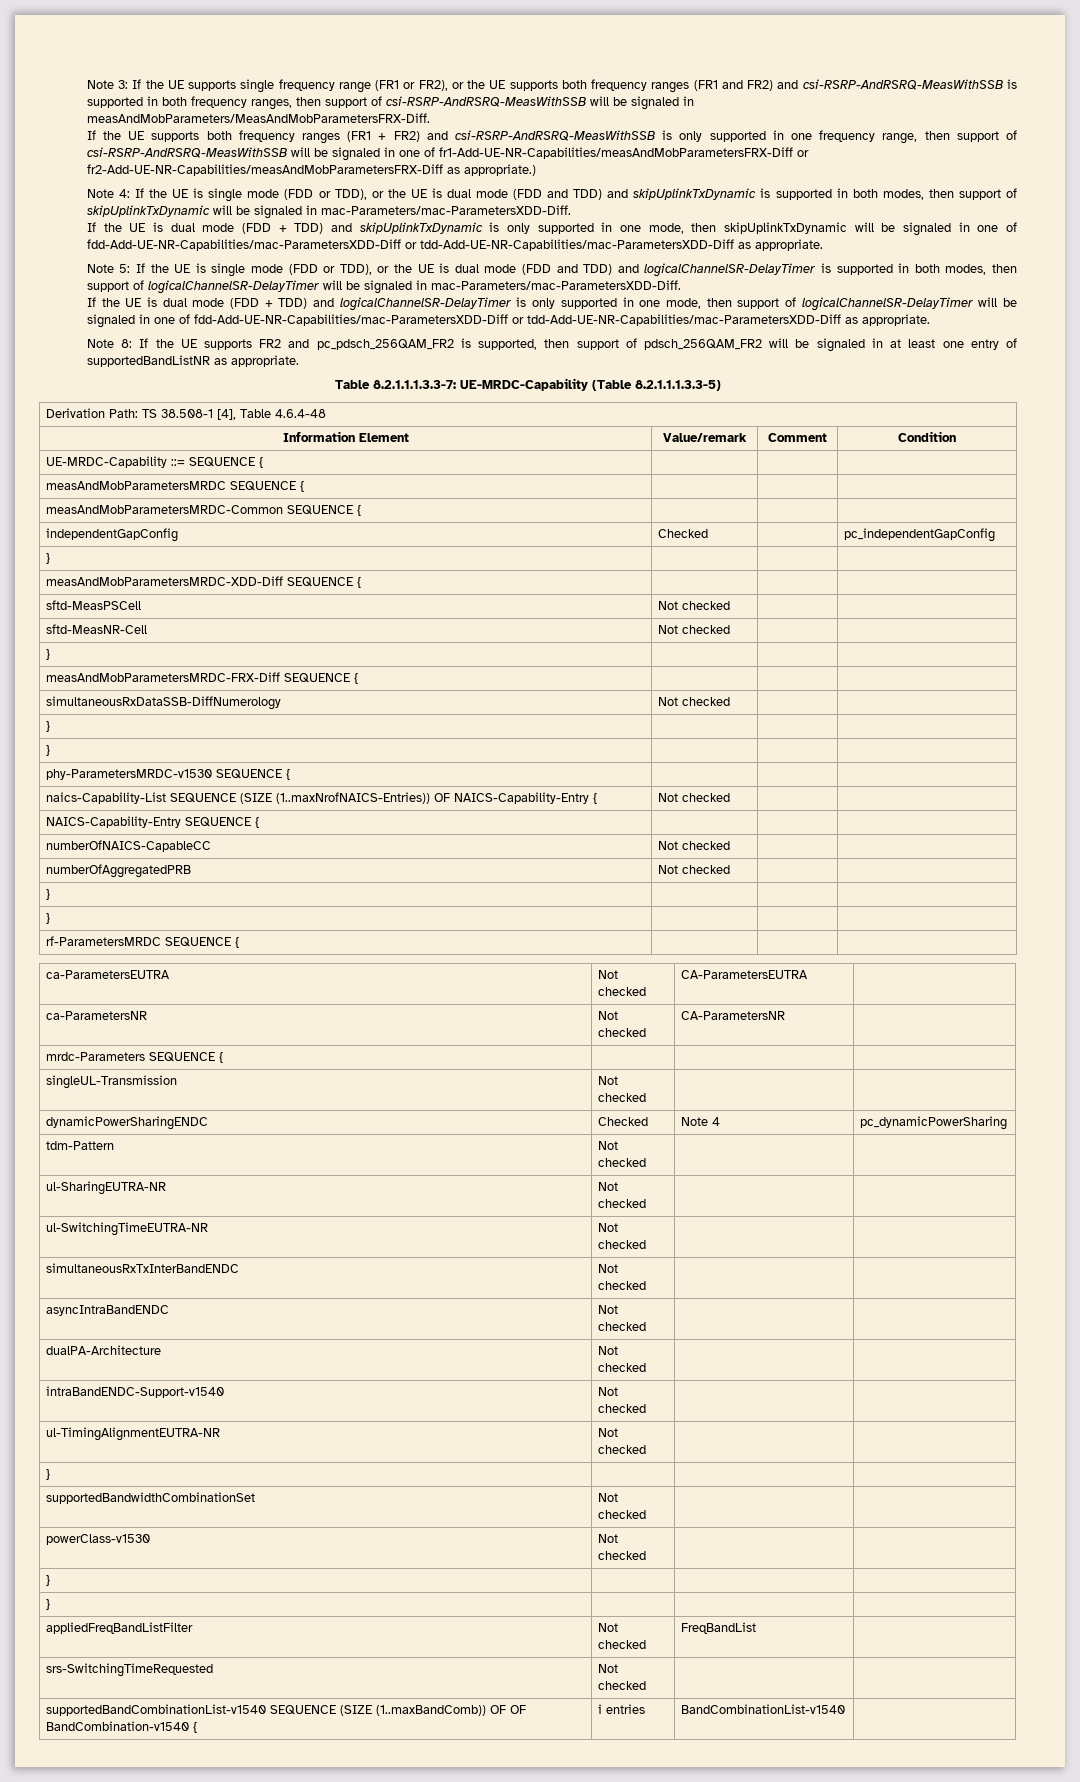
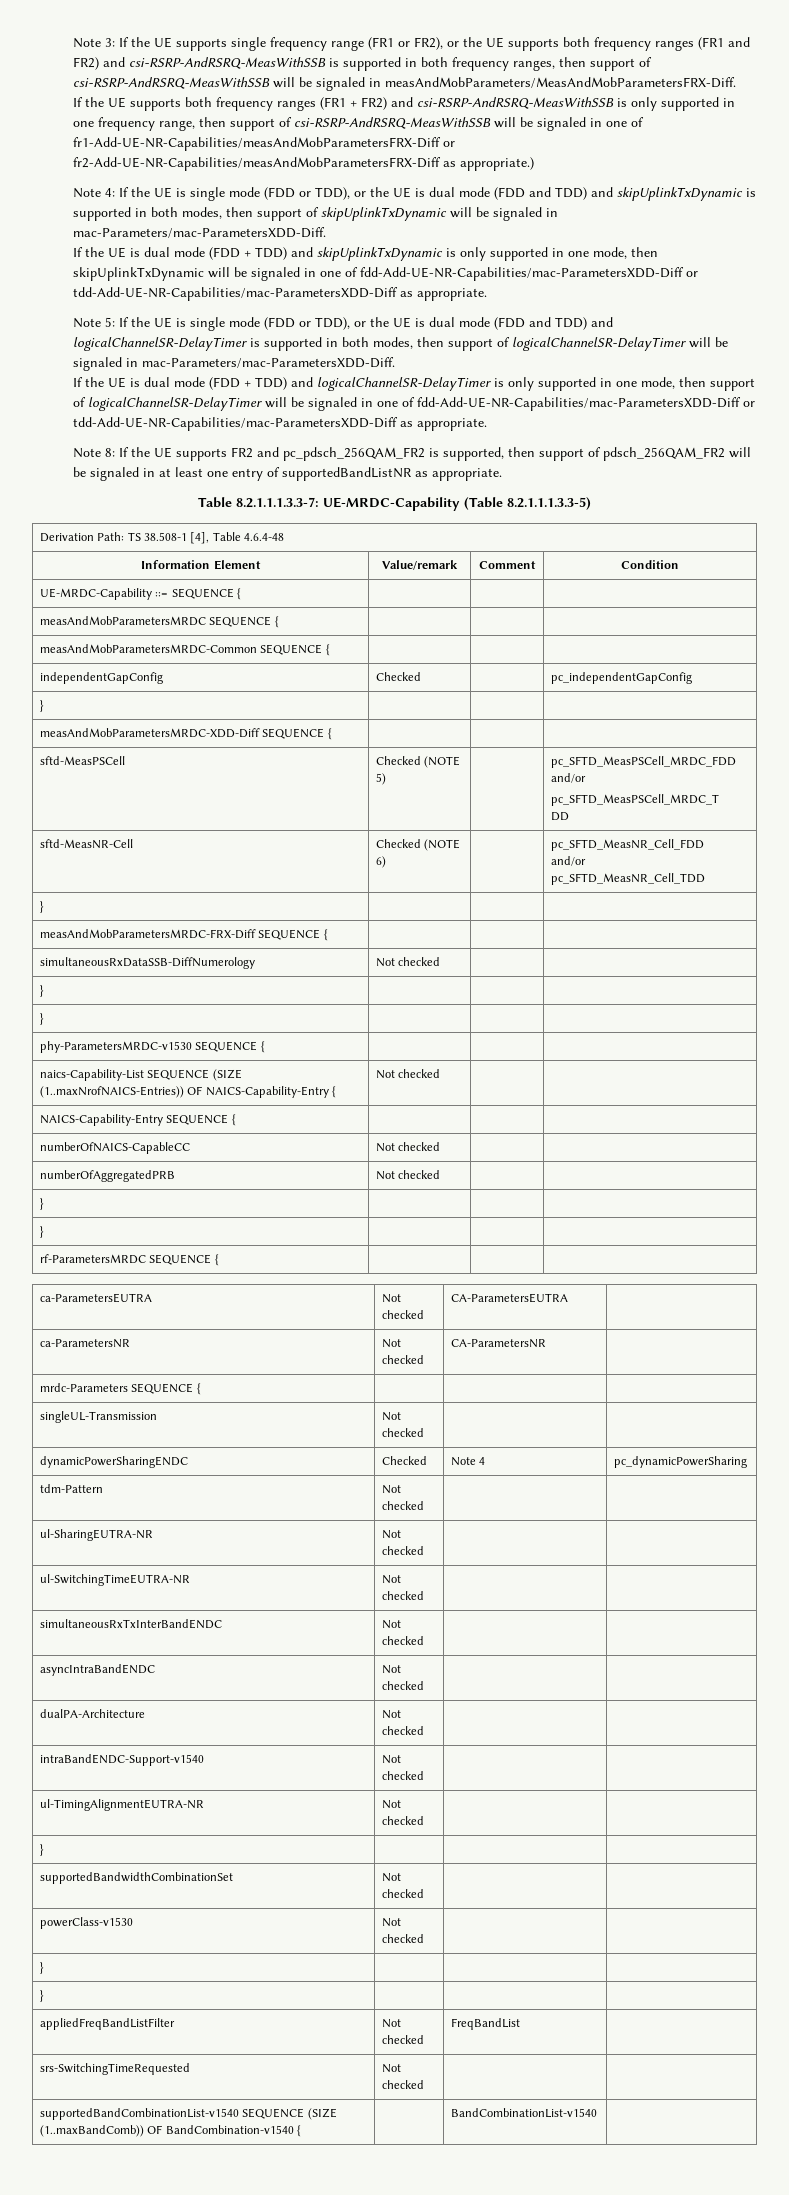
[658,601,731,610] [46,624,148,634] [658,625,731,634] Not checked | | // sftd-MeasNR-Cell | Not checked | | -> [375,756,461,768] [375,773,386,785] [550,756,736,768] [550,773,586,783] [550,794,719,806] [550,812,569,821] [39,839,133,849] [375,839,461,851] [375,856,386,868] [550,839,704,851] [550,856,586,866] [550,873,705,885] Checked (NOTE 5) | | pc_SFTD_MeasPSCell_MRDC_FDD and/or // pc_SFTD_MeasPSCell_MRDC_T // DD // sftd-MeasNR-Cell | Checked (NOTE 6) | | pc_SFTD_MeasNR_Cell_FDD // and/or // pc_SFTD_MeasNR_Cell_TDD
[510,1705,527,1714] OF -> (163, 2129) none
[598,1704,646,1714] i entries -> (301, 2131) none

